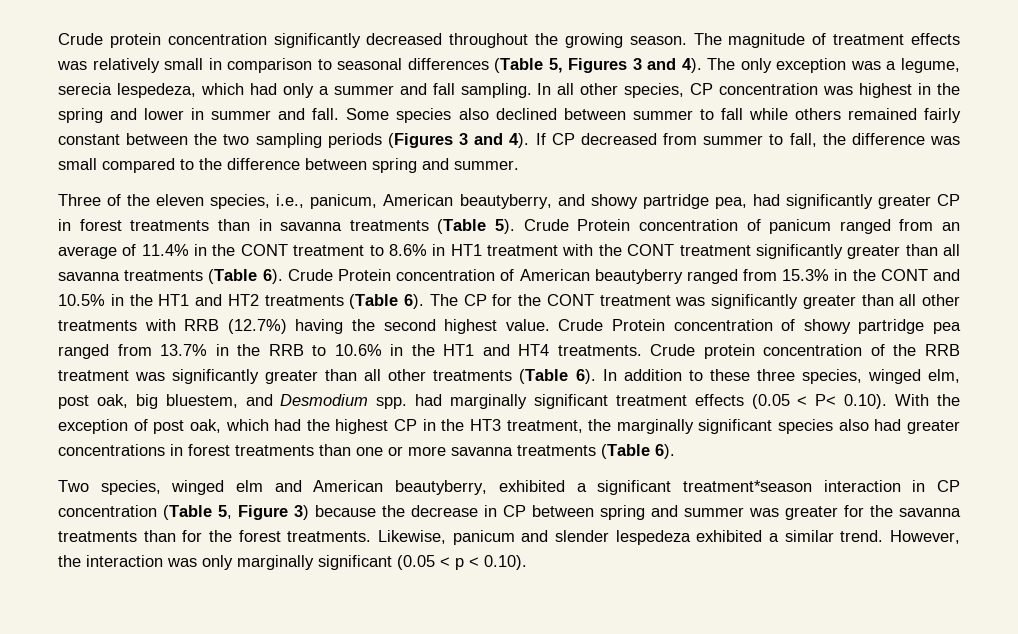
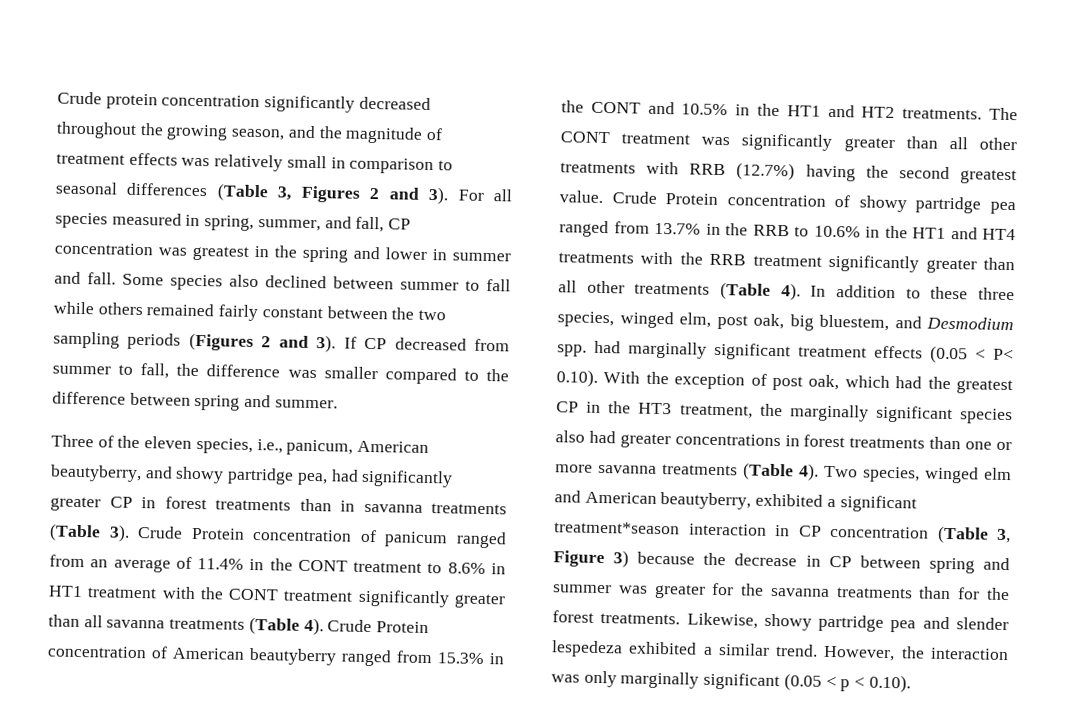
[629,33,722,45] season. The -> [231,125,343,141] season, and the
[548,58,960,73] [58,83,685,98] 5, Figures 3 and 4). The only exception was a legume, serecia lespedeza, which had only a summer and fall sampling. In all other species, -> [277,185,513,205] [55,212,385,233] 3, Figures 2 and 3). For all species measured in spring, summer, and fall,
[859,83,913,98] highest -> [192,245,249,261] greatest
[459,133,530,148] 3 and 4). -> [261,335,337,353] 2 and 3).
[58,158,97,170] small -> [323,366,378,380] smaller
[495,219,515,234] 5). -> [108,524,130,542] 3).
[262,269,283,284] 6). -> [303,617,324,636] 4).
[264,294,541,309] treatments (Table 6). The CP for the -> [902,107,1018,121] treatments. The
[444,319,498,334] highest -> [960,169,1017,185] greatest
[557,344,885,359] treatments. Crude protein concentration of -> [558,251,674,265] treatments with
[135,372,166,381] was -> (822, 261) none
[575,369,596,384] 6). -> [780,283,801,301] 4).
[335,419,389,434] highest -> [956,379,1013,395] greatest
[655,444,675,459] 6). // -> [799,463,819,481] 4).
[218,505,232,519] 5, -> [996,528,1011,544] 3,
[452,530,515,545] panicum -> [763,613,917,633] showy partridge pea

